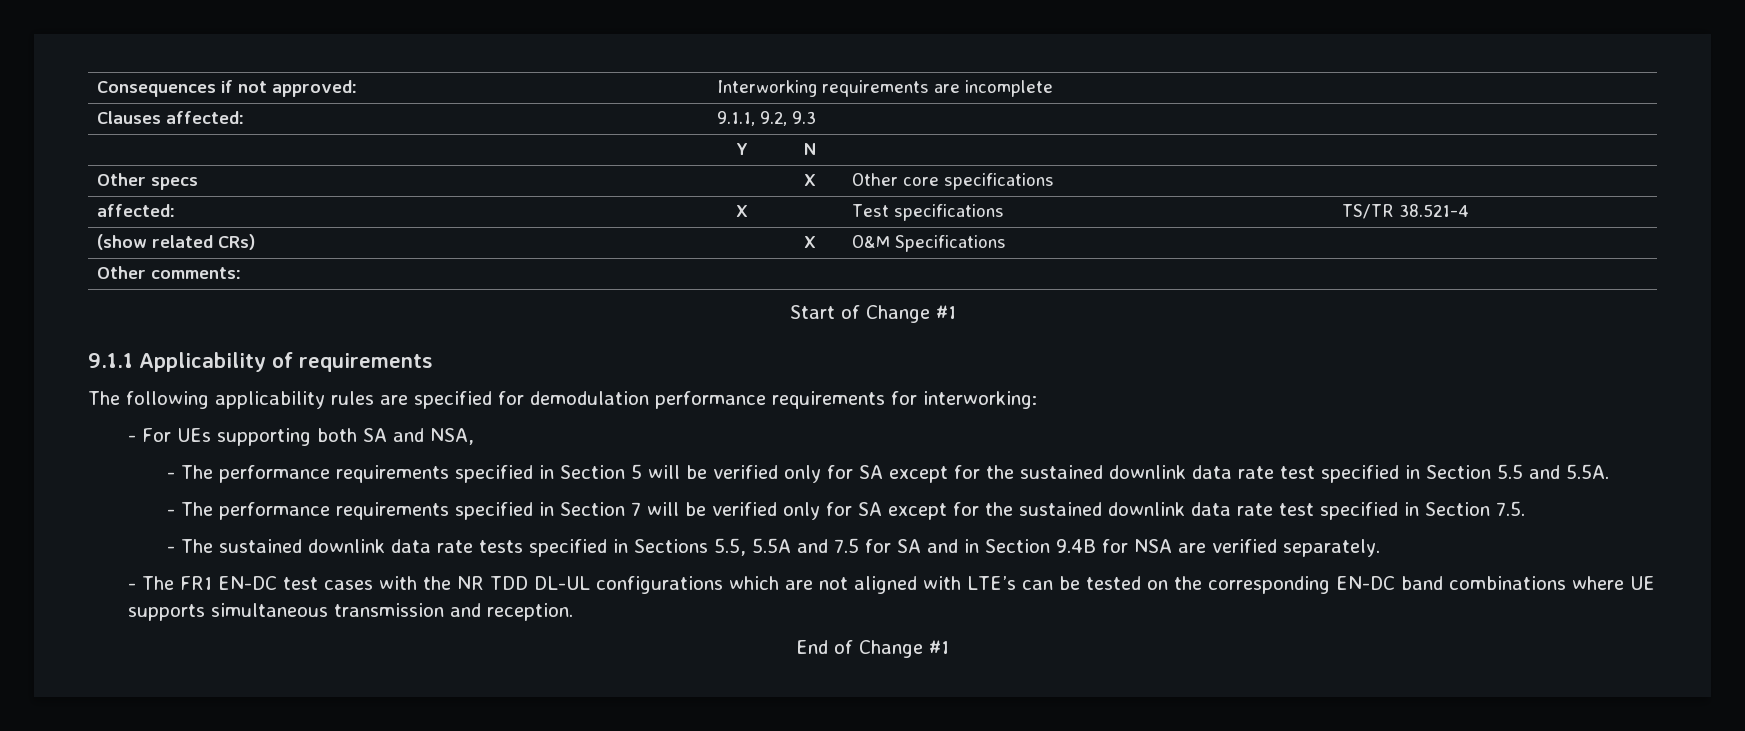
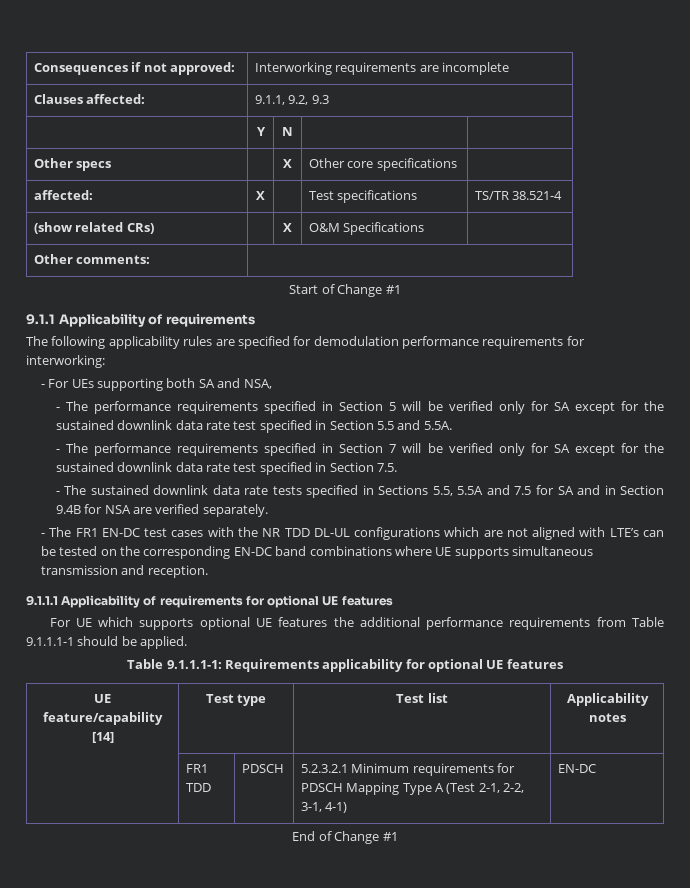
(573, 612) none -> [26,595,393,608] [49,617,665,630] [26,636,188,649] [127,659,563,672] [94,694,111,703] [43,712,163,725] [91,732,114,743] [205,694,267,706] [396,693,448,703] [566,693,649,706] [588,713,626,722] [185,764,208,773] [185,783,211,792] [241,764,284,773] [300,763,516,776] [300,782,525,795] [300,802,348,813] [557,764,596,773] // 9.1.1.1 Applicability of requirements for optional UE features // For UE which supports optional UE features the additional performance requirements from Table 9.1.1.1-1 should be applied. // Table 9.1.1.1-1: Requirements applicability for optional UE features // UE feature/capability [14] | Test type | Test list | Applicability notes // | FR1 TDD | PDSCH | 5.2.3.2.1 Minimum requirements for PDSCH Mapping Type A (Test 2-1, 2-2, 3-1, 4-1) | EN-DC

